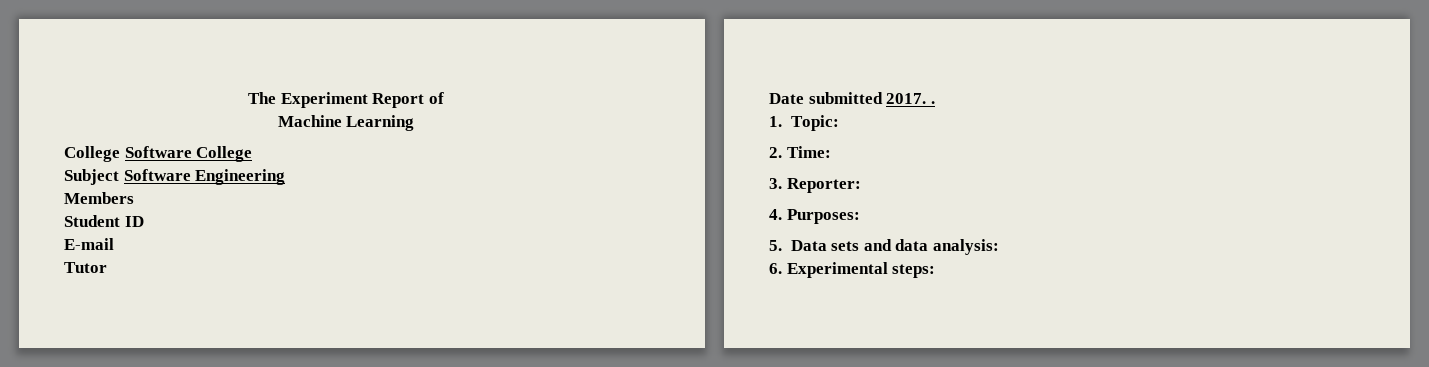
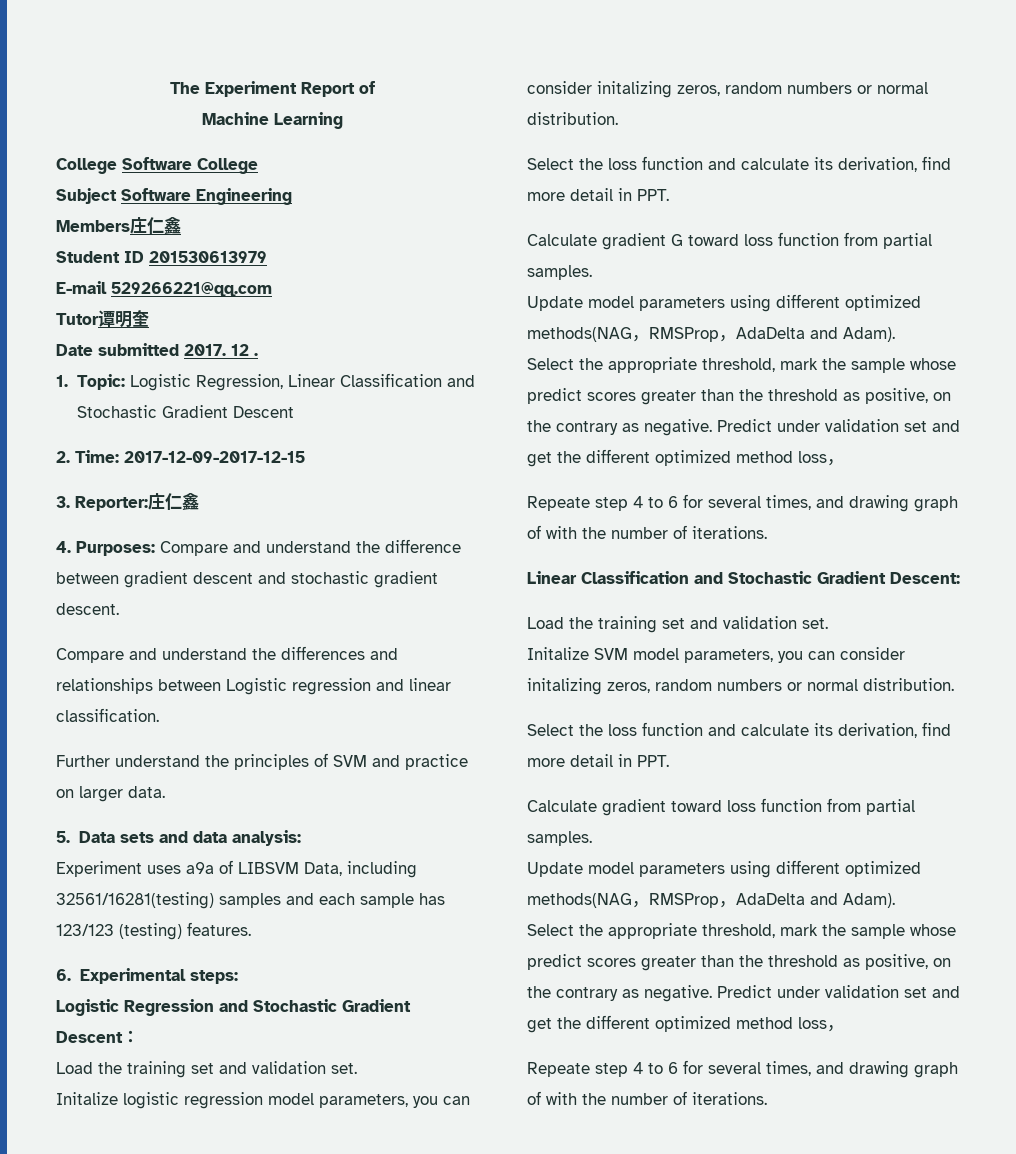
(134, 198) none -> [130,217,181,234] 庄仁鑫
(144, 221) none -> [149,251,267,263] 201530613979
(114, 244) none -> [111,282,272,297] 529266221@qq.com
(107, 267) none -> [98,310,149,328] 谭明奎
(927, 98) none -> [231,344,249,356] 12
(839, 123) none -> [129,373,475,391] [76,405,294,418] Logistic Regression, Linear Classification and Stochastic Gradient Descent
(831, 152) none -> [124,451,305,463] 2017-12-09-2017-12-15
(861, 185) none -> [148,493,199,510] 庄仁鑫
(860, 216) none -> [160,539,461,556] [56,571,438,588] [56,603,119,615] [56,646,398,663] [56,678,451,695] [56,708,159,722] [56,753,468,770] [56,786,165,802] Compare and understand the difference between gradient descent and stochastic gradient descent. // Compare and understand the differences and relationships between Logistic regression and linear classification. // Further understand the principles of SVM and practice on larger data.
[769,262,936,278] 6. Experimental steps: -> [56,860,417,878] [56,892,445,909] [56,922,251,940] [56,968,238,984] [56,999,411,1016] [56,1030,139,1043] [56,1061,357,1078] [56,1092,470,1109] [527,81,928,98] [527,112,618,125] [527,156,951,172] [527,188,669,201] [527,232,932,250] [527,265,592,280] [527,294,921,312] [527,327,895,342] [527,357,956,373] [527,388,951,405] [527,419,960,436] [527,449,844,467] [527,494,958,512] [527,525,767,539] [527,571,960,584] [527,616,828,633] [527,647,905,663] [527,678,954,695] [527,722,951,738] [527,754,669,767] [527,798,915,816] [527,831,592,846] [527,860,921,878] [527,893,895,908] [527,923,956,939] [527,954,951,971] [527,985,960,1002] [527,1015,844,1033] [527,1060,958,1078] [527,1091,767,1105] Experiment uses a9a of LIBSVM Data, including 32561/16281(testing) samples and each sample has 123/123 (testing) features. // 6. Experimental steps: // Logistic Regression and Stochastic Gradient Descent： // Load the training set and validation set. // Initalize logistic regression model parameters, you can consider initalizing zeros, random numbers or normal distribution. // Select the loss function and calculate its derivation, find more detail in PPT. // Calculate gradient G toward loss function from partial samples. // Update model parameters using different optimized methods(NAG，RMSProp，AdaDelta and Adam). // Select the appropriate threshold, mark the sample whose predict scores greater than the threshold as positive, on the contrary as negative. Predict under validation set and get the different optimized method loss， // Repeate step 4 to 6 for several times, and drawing graph of with the number of iterations. // Linear Classification and Stochastic Gradient Descent: // Load the training set and validation set. // Initalize SVM model parameters, you can consider initalizing zeros, random numbers or normal distribution. // Select the loss function and calculate its derivation, find more detail in PPT. // Calculate gradient toward loss function from partial samples. // Update model parameters using different optimized methods(NAG，RMSProp，AdaDelta and Adam). // Select the appropriate threshold, mark the sample whose predict scores greater than the threshold as positive, on the contrary as negative. Predict under validation set and get the different optimized method loss， // Repeate step 4 to 6 for several times, and drawing graph of with the number of iterations.

